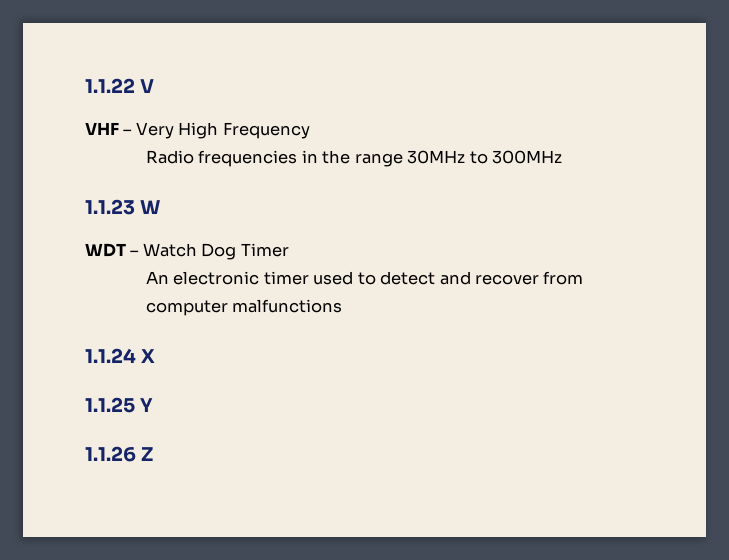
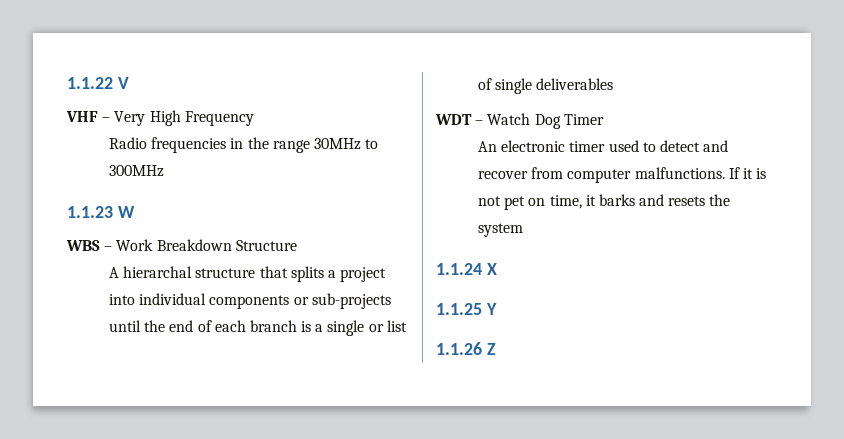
(161, 207) none -> [66,239,297,251] [108,266,387,282] [108,293,391,309] [108,320,407,336] [477,78,614,94] // WBS – Work Breakdown Structure // A hierarchal structure that splits a project into individual components or sub-projects until the end of each branch is a single or list of single deliverables
[232,299,343,313] malfunctions -> [634,167,767,179] [477,194,731,210] [477,223,523,237] malfunctions. If it is not pet on time, it barks and resets the system

